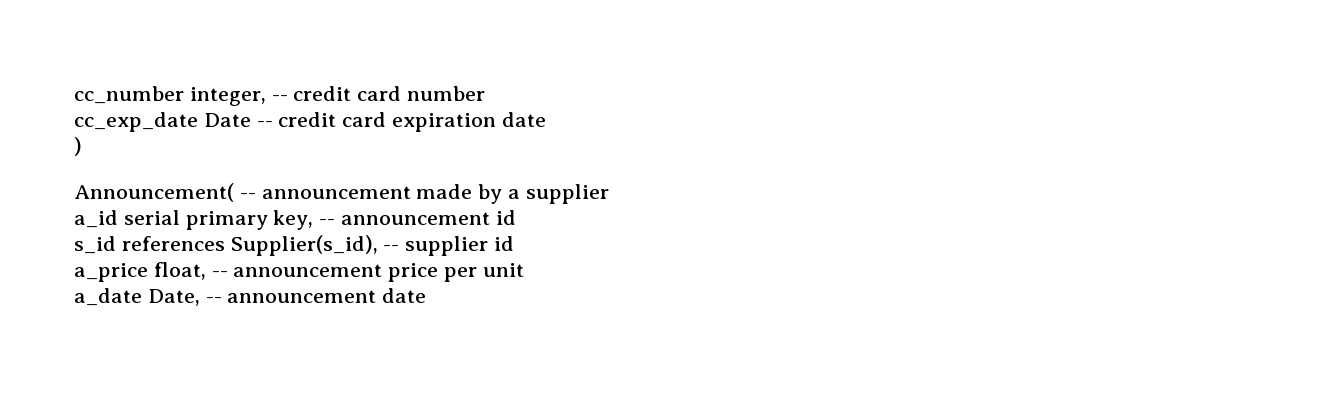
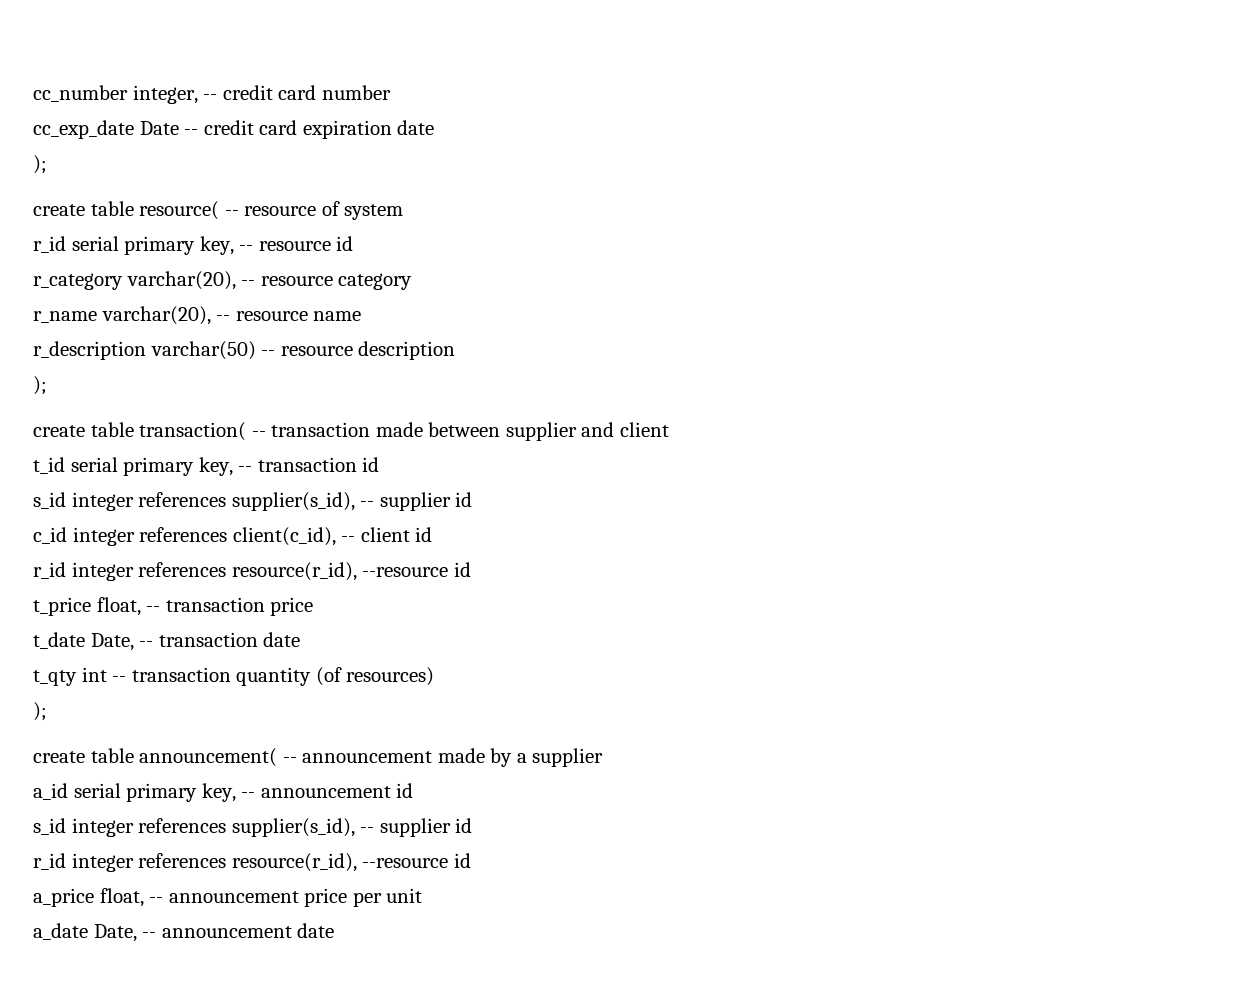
[74,137,82,156] [74,183,234,202] ) // Announcement( -> [33,155,47,174] [33,201,404,220] [33,236,354,255] [33,271,413,290] [33,306,362,325] [33,341,456,360] [33,376,47,395] [33,422,669,441] [33,457,380,476] [33,492,473,511] [33,527,433,546] [33,562,471,581] [33,597,314,616] [33,632,301,651] [33,667,435,686] [33,702,47,721] [33,748,278,767] ); // create table resource( -- resource of system // r_id serial primary key, -- resource id // r_category varchar(20), -- resource category // r_name varchar(20), -- resource name // r_description varchar(50) -- resource description // ); // create table transaction( -- transaction made between supplier and client // t_id serial primary key, -- transaction id // s_id integer references supplier(s_id), -- supplier id // c_id integer references client(c_id), -- client id // r_id integer references resource(r_id), --resource id // t_price float, -- transaction price // t_date Date, -- transaction date // t_qty int -- transaction quantity (of resources) // ); // create table announcement(
[121,235,515,256] references Supplier(s_id), -- supplier id -> [71,818,473,837] [33,853,471,872] integer references supplier(s_id), -- supplier id // r_id integer references resource(r_id), --resource id

